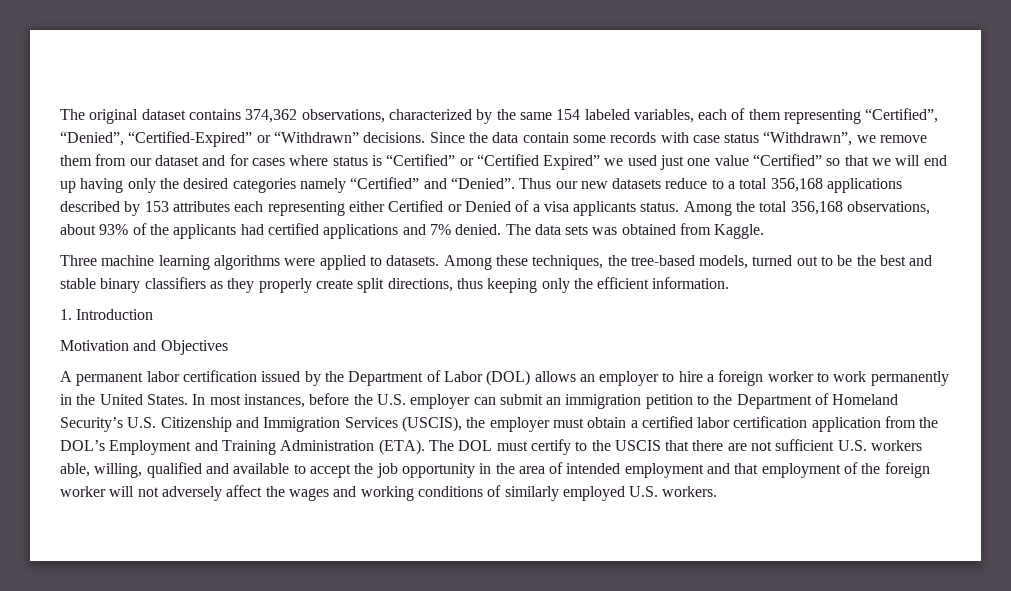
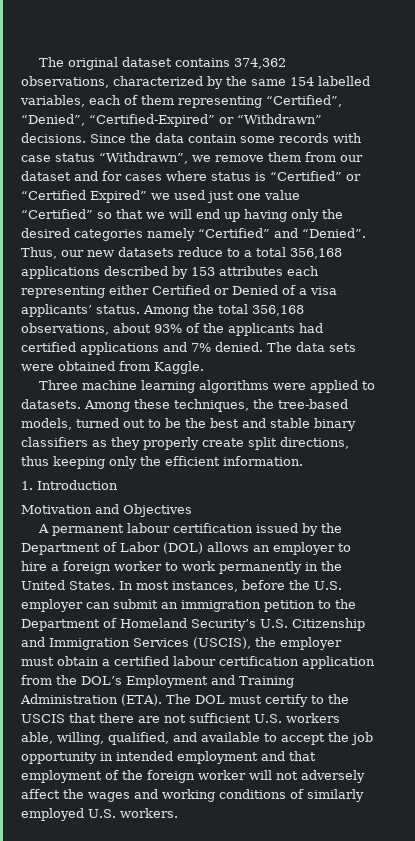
[584,109,630,120] labeled -> [318,76,370,86] labelled
[519,178,552,189] Thus -> [21,247,57,259] Thus,
[573,201,637,216] applicants -> [21,304,92,317] applicants’
[592,227,618,235] was -> [21,364,54,371] were
[146,371,180,382] labor -> [126,523,170,533] labour
[697,417,731,428] labor -> [173,656,216,666] labour
[146,462,202,478] qualified -> [108,732,169,745] qualified,
[495,462,564,474] the area of -> (113, 756) none

